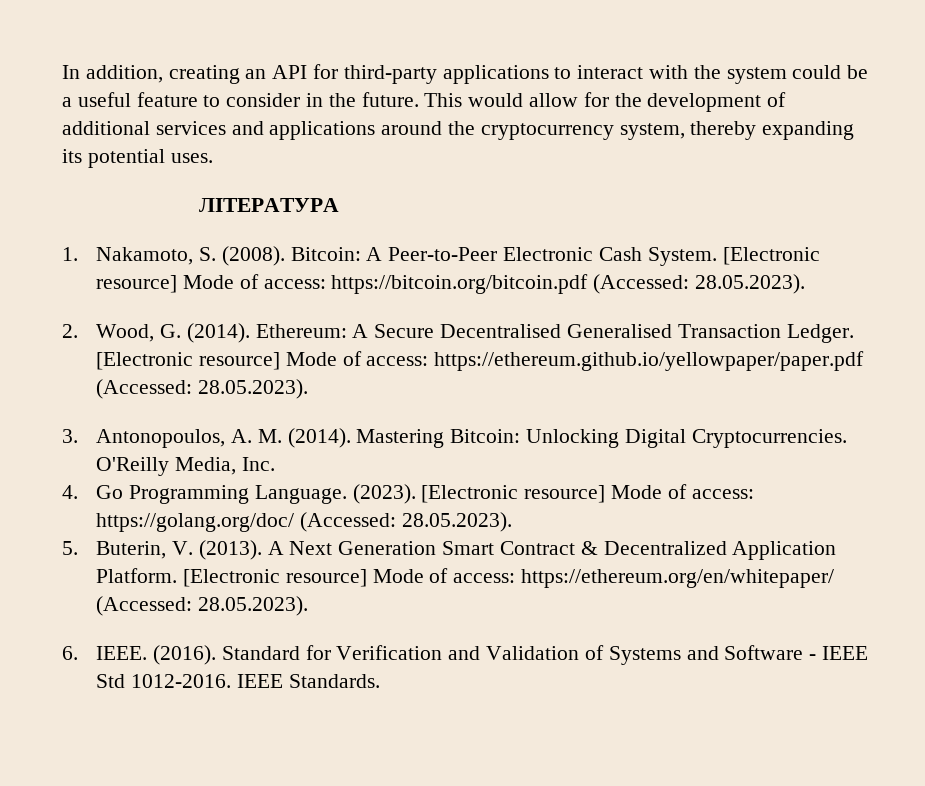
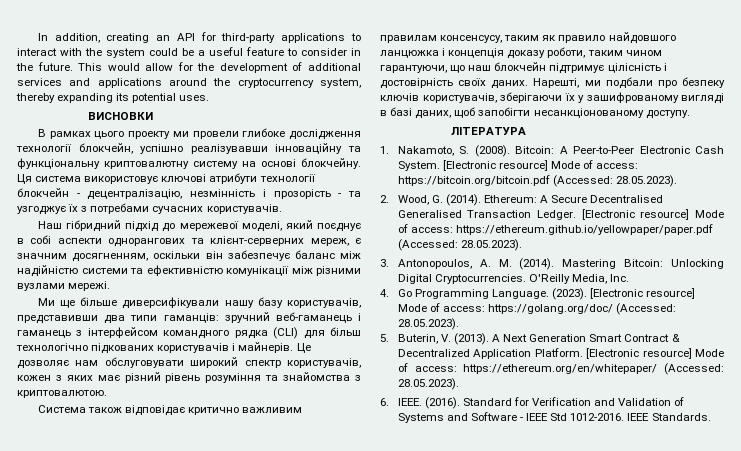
(213, 158) none -> [88,112,154,120] [37,128,361,140] [16,143,361,154] [17,158,361,169] [17,173,316,184] [17,188,362,200] [17,203,282,215] [37,220,361,232] [17,235,361,247] [17,250,361,262] [17,265,361,277] [17,281,111,291] [37,297,362,309] [17,312,361,324] [17,327,361,339] [16,342,311,354] [17,357,361,369] [17,372,361,383] [17,390,107,398] [37,405,303,416] [380,32,676,44] [380,47,662,59] [380,62,667,74] [380,77,725,89] [380,92,724,104] [380,107,690,119] // ВИСНОВКИ // В рамках цього проекту ми провели глибоке дослідження технології блокчейн, успішно реалізувавши інноваційну та функціональну криптовалютну систему на основі блокчейну. Ця система використовує ключові атрибути технології блокчейн - децентралізацію, незмінність і прозорість - та узгоджує їх з потребами сучасних користувачів. // Наш гібридний підхід до мережевої моделі, який поєднує в собі аспекти однорангових та клієнт-серверних мереж, є значним досягненням, оскільки він забезпечує баланс між надійністю системи та ефективністю комунікації між різними вузлами мережі. // Ми ще більше диверсифікували нашу базу користувачів, представивши два типи гаманців: зручний веб-гаманець і гаманець з інтерфейсом командного рядка (CLI) для більш технологічно підкованих користувачів і майнерів. Це дозволяє нам обслуговувати широкий спектр користувачів, кожен з яких має різний рівень розуміння та знайомства з криптовалютою. // Система також відповідає критично важливим правилам консенсусу, таким як правило найдовшого ланцюжка і концепція доказу роботи, таким чином гарантуючи, що наш блокчейн підтримує цілісність і достовірність своїх даних. Нарешті, ми подбали про безпеку ключів користувачів, зберігаючи їх у зашифрованому вигляді в базі даних, щоб запобігти несанкціонованому доступу.

